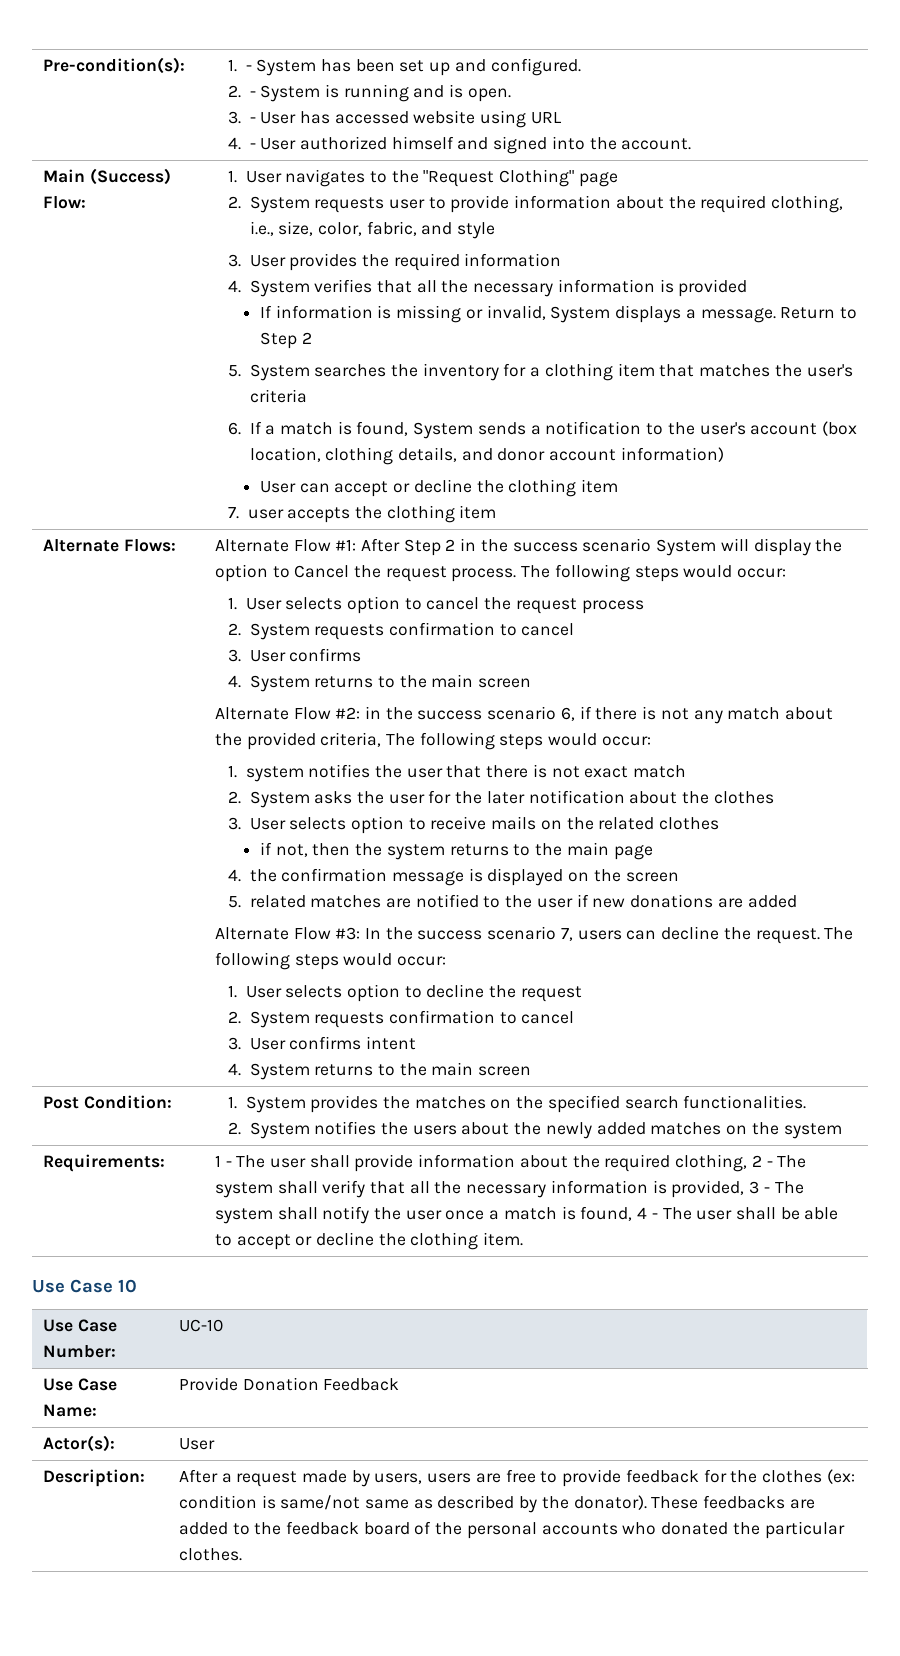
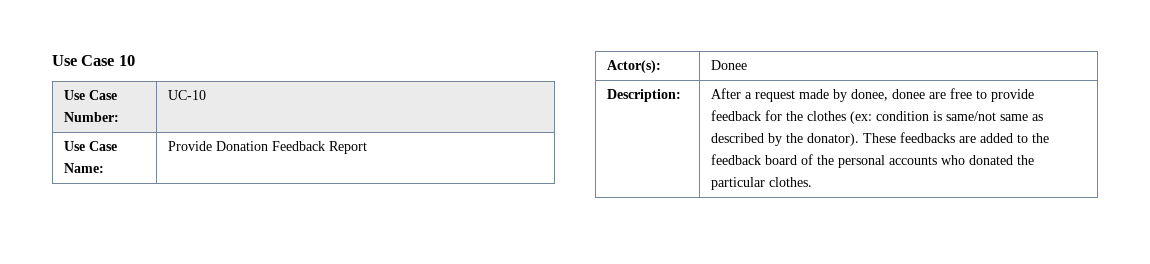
[42,57,185,74] [227,58,581,76] [227,84,511,102] [227,110,562,128] [227,136,692,154] [42,168,171,185] [42,196,86,209] [227,169,618,187] [227,195,844,213] [249,221,496,239] [227,253,562,271] [227,279,748,297] [260,305,857,323] [260,332,312,349] [227,363,853,381] [249,389,307,403] [227,421,857,439] [249,447,724,465] [260,479,619,497] [227,505,497,523] [42,539,176,552] [214,538,843,556] [214,564,787,582] [227,596,644,614] [227,622,575,640] [227,648,362,662] [227,674,532,692] [214,706,834,724] [214,732,651,750] [227,764,687,782] [227,790,774,808] [227,816,720,834] [260,842,653,860] [227,868,679,886] [227,894,797,908] [214,926,854,944] [214,952,447,970] [227,984,582,1002] [227,1010,575,1028] [227,1036,417,1050] [227,1062,532,1080] [42,1095,172,1109] [227,1095,807,1113] [227,1121,842,1139] [42,1154,165,1172] [214,1154,807,1172] [214,1180,804,1198] [214,1206,839,1224] [214,1232,524,1250] Pre-condition(s): | 1. - System has been set up and configured. // 2. - System is running and is open. // 3. - User has accessed website using URL // 4. - User authorized himself and signed into the account. // Main (Success) Flow: | 1. User navigates to the "Request Clothing" page // 2. System requests user to provide information about the required clothing, i.e., size, color, fabric, and style // 3. User provides the required information // 4. System verifies that all the necessary information is provided // If information is missing or invalid, System displays a message. Return to Step 2 // 5. System searches the inventory for a clothing item that matches the user's criteria // 6. If a match is found, System sends a notification to the user's account (box location, clothing details, and donor account information) // User can accept or decline the clothing item // 7. user accepts the clothing item // Alternate Flows: | Alternate Flow #1: After Step 2 in the success scenario System will display the option to Cancel the request process. The following steps would occur: // 1. User selects option to cancel the request process // 2. System requests confirmation to cancel // 3. User confirms // 4. System returns to the main screen // Alternate Flow #2: in the success scenario 6, if there is not any match about the provided criteria, The following steps would occur: // 1. system notifies the user that there is not exact match // 2. System asks the user for the later notification about the clothes // 3. User selects option to receive mails on the related clothes // if not, then the system returns to the main page // 4. the confirmation message is displayed on the screen // 5. related matches are notified to the user if new donations are added // Alternate Flow #3: In the success scenario 7, users can decline the request. The following steps would occur: // 1. User selects option to decline the request // 2. System requests confirmation to cancel // 3. User confirms intent // 4. System returns to the main screen // Post Condition: | 1. System provides the matches on the specified search functionalities. // 2. System notifies the users about the newly added matches on the system // Requirements: | 1 - The user shall provide information about the required clothing, 2 - The system shall verify that all the necessary information is provided, 3 - The system shall notify the user once a match is found, 4 - The user shall be able to accept or decline the clothing item. // -> (52, 60) none
(400, 1384) none -> [328,141,367,154] Report
[178,1438,215,1450] User -> [710,60,747,70] Donee
[374,1473,472,1484] users, users -> [850,89,925,101] donee, donee

